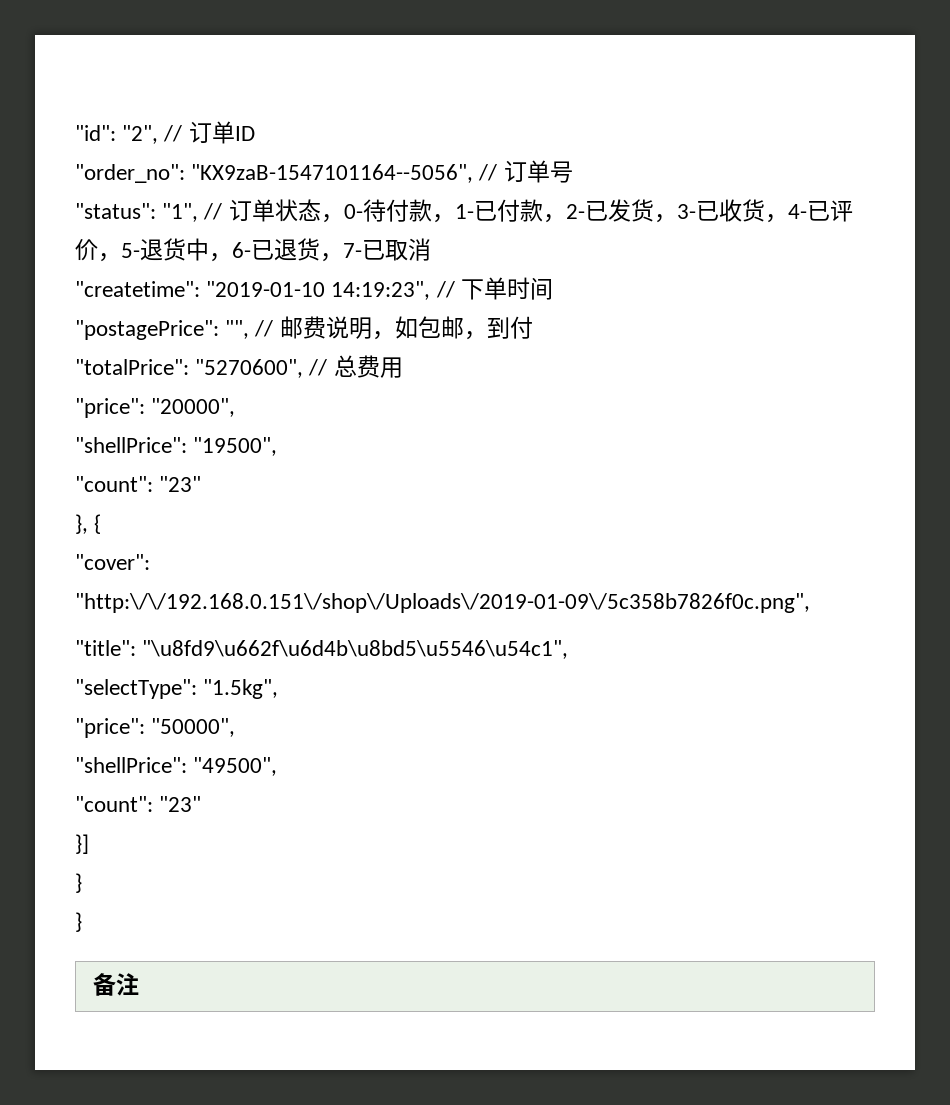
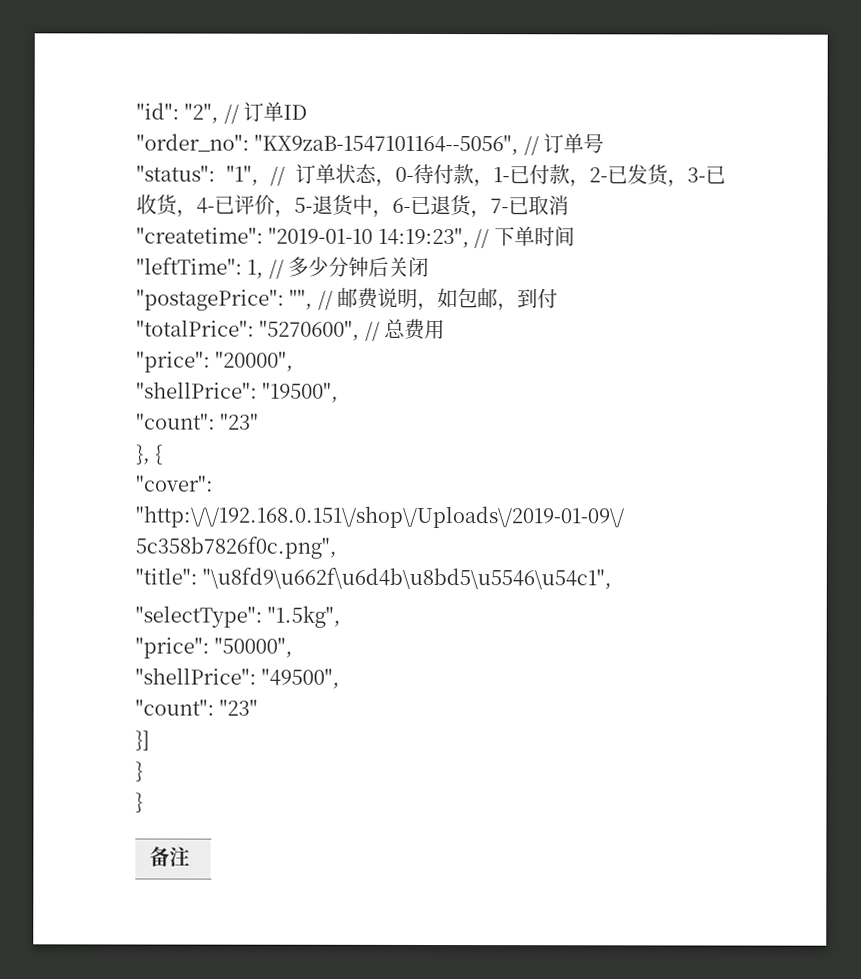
(553, 288) none -> [136,256,430,279] // "leftTime": 1, // 多少分钟后关闭

